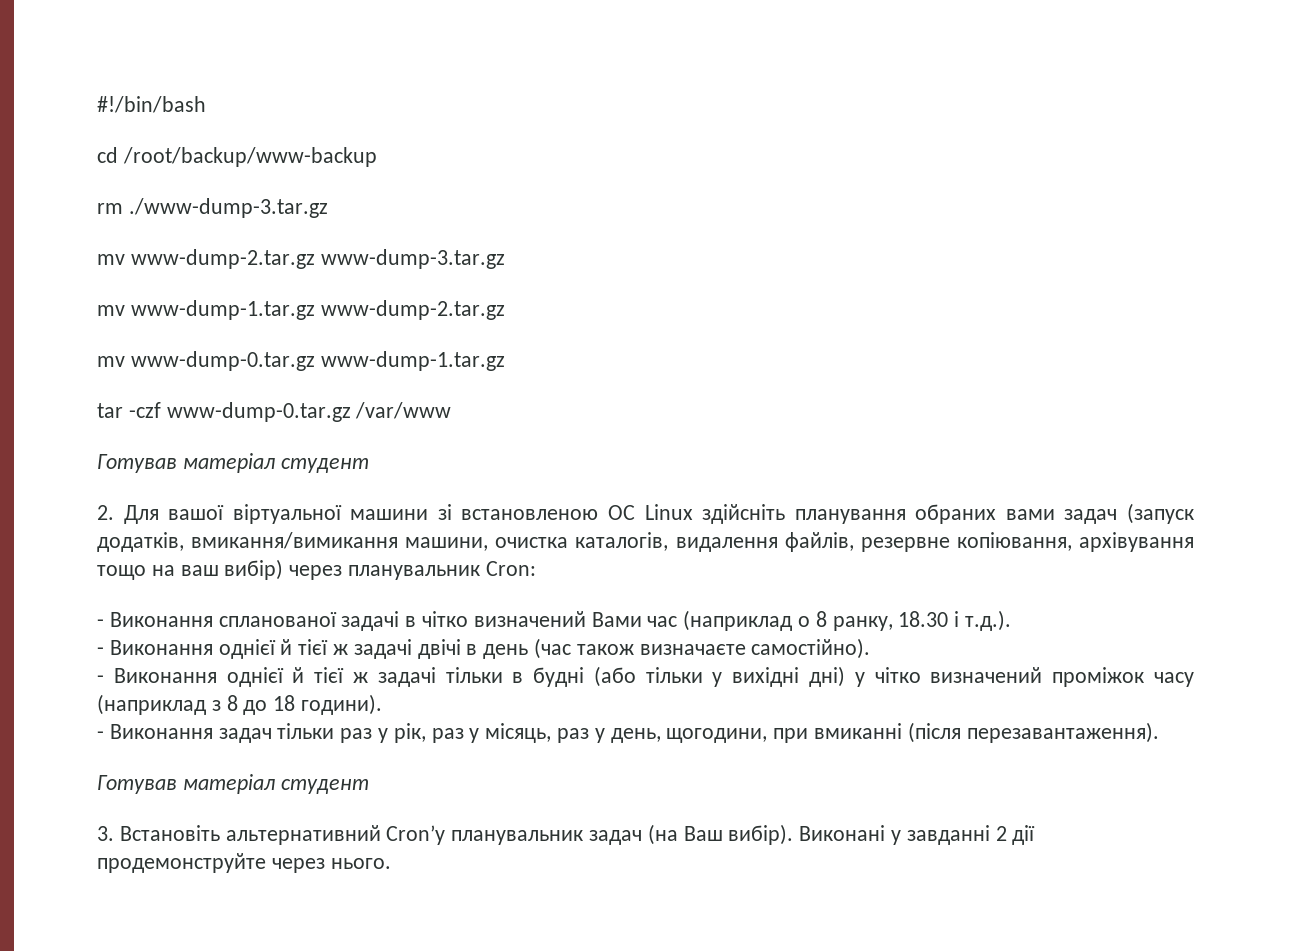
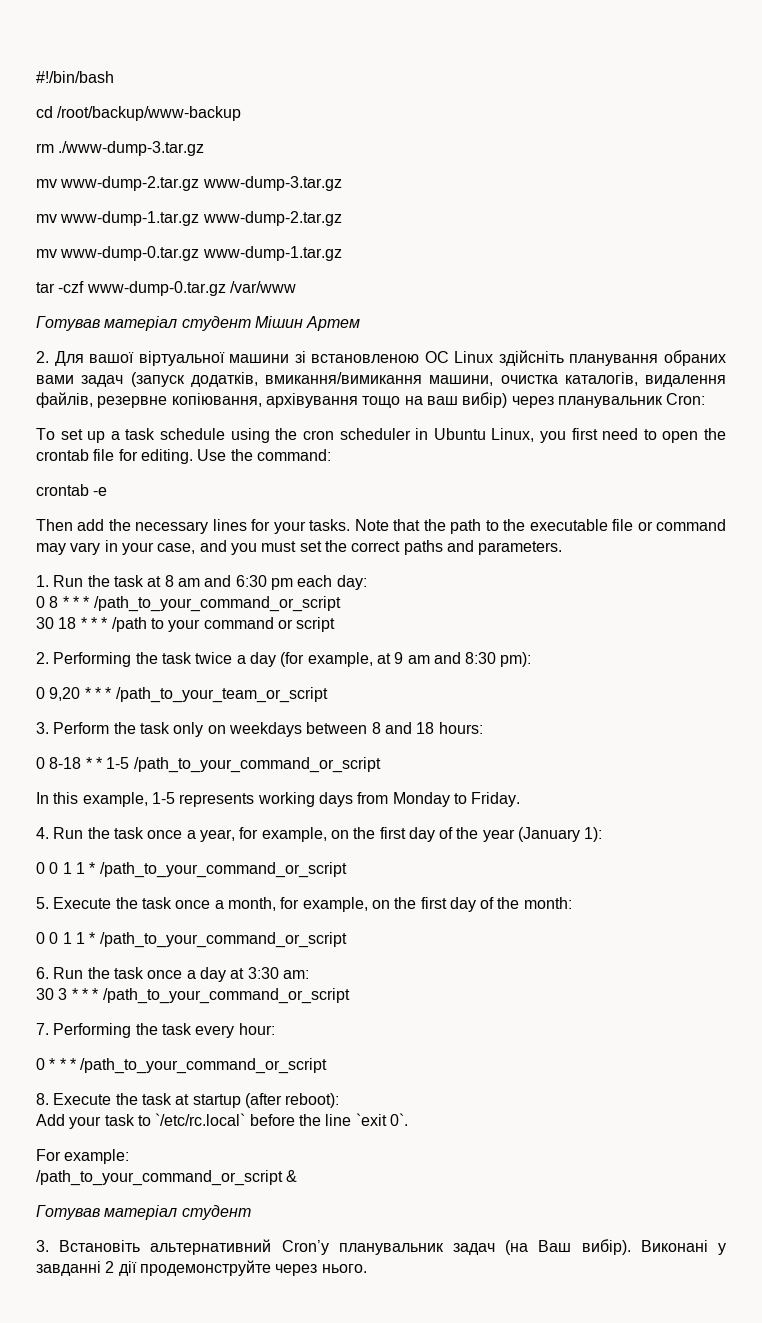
(369, 465) none -> [254,316,361,331] Мішин Артем
[97,610,1012,631] [97,638,871,659] [97,666,1194,687] [97,694,383,715] [97,722,1159,743] - Виконання спланованої задачі в чітко визначений Вами час (наприклад о 8 ранку, 18.30 і т.д.). // - Виконання однієї й тієї ж задачі двічі в день (час також визначаєте самостійно). // - Виконання однієї й тієї ж задачі тільки в будні (або тільки у вихідні дні) у чітко визначений проміжок часу (наприклад з 8 до 18 години). // - Виконання задач тільки раз у рік, раз у місяць, раз у день, щогодини, при вмиканні (після перезавантаження). -> [36,428,726,443] [36,449,331,464] [36,484,108,496] [36,519,727,534] [36,540,563,555] [36,575,367,590] [36,596,341,612] [36,617,336,632] [36,652,532,667] [36,687,328,703] [36,722,483,737] [36,757,381,773] [36,792,521,807] [36,827,603,842] [36,862,347,878] [36,897,572,912] [36,932,347,948] [36,967,309,982] [36,988,350,1004] [36,1023,275,1038] [36,1058,328,1074] [36,1093,340,1108] [36,1113,408,1129] [36,1149,130,1164] [36,1170,298,1186] To set up a task schedule using the cron scheduler in Ubuntu Linux, you first need to open the crontab file for editing. Use the command: // crontab -e // Then add the necessary lines for your tasks. Note that the path to the executable file or command may vary in your case, and you must set the correct paths and parameters. // 1. Run the task at 8 am and 6:30 pm each day: // 0 8 * * * /path_to_your_command_or_script // 30 18 * * * /path to your command or script // 2. Performing the task twice a day (for example, at 9 am and 8:30 pm): // 0 9,20 * * * /path_to_your_team_or_script // 3. Perform the task only on weekdays between 8 and 18 hours: // 0 8-18 * * 1-5 /path_to_your_command_or_script // In this example, 1-5 represents working days from Monday to Friday. // 4. Run the task once a year, for example, on the first day of the year (January 1): // 0 0 1 1 * /path_to_your_command_or_script // 5. Execute the task once a month, for example, on the first day of the month: // 0 0 1 1 * /path_to_your_command_or_script // 6. Run the task once a day at 3:30 am: // 30 3 * * * /path_to_your_command_or_script // 7. Performing the task every hour: // 0 * * * /path_to_your_command_or_script // 8. Execute the task at startup (after reboot): // Add your task to `/etc/rc.local` before the line `exit 0`. // For example: // /path_to_your_command_or_script &

